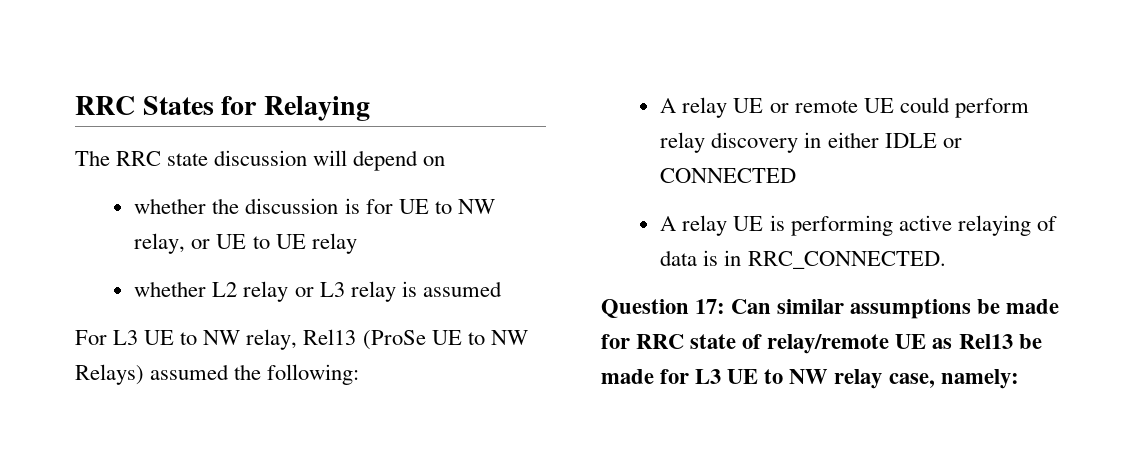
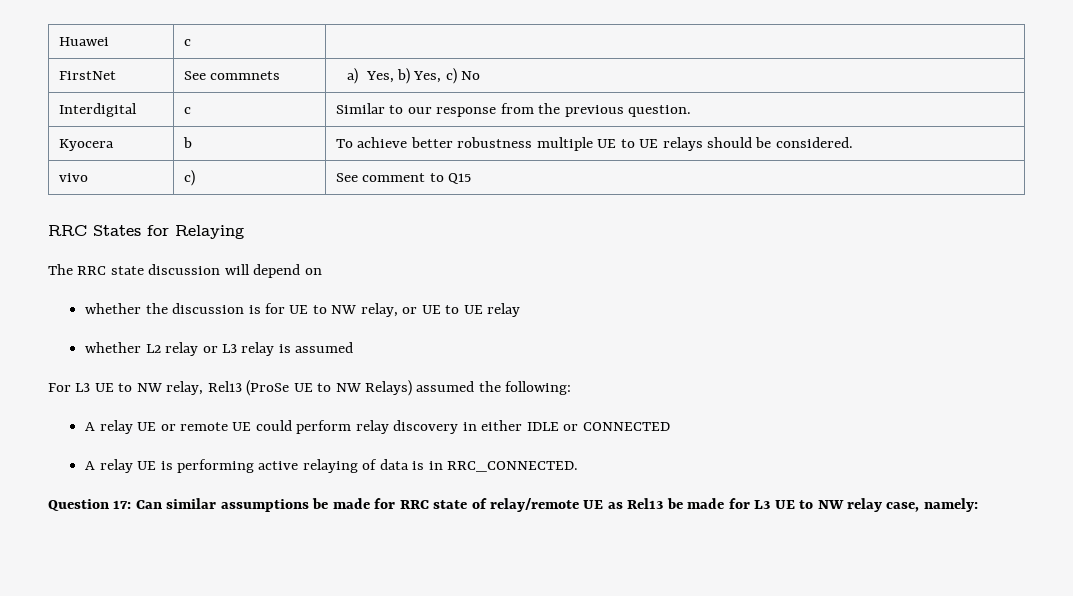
(75, 105) none -> [58,37,109,46] [183,39,191,46] [58,71,116,80] [183,71,281,80] [347,68,481,84] [58,103,137,117] [183,107,191,114] [335,103,692,117] [58,139,114,151] [182,137,192,148] [335,137,853,151] [58,173,88,182] [183,170,195,186] [335,173,472,184] Huawei | c | // FirstNet | See commnets | a) Yes, b) Yes, c) No // Interdigital | c | Similar to our response from the previous question. // Kyocera | b | To achieve better robustness multiple UE to UE relays should be considered. // vivo | c) | See comment to Q15 //

